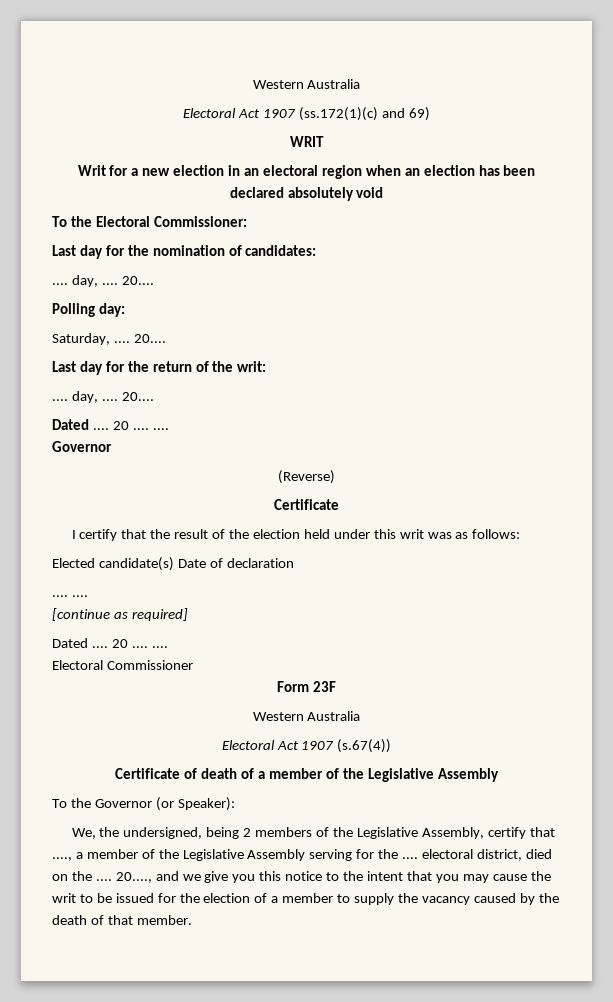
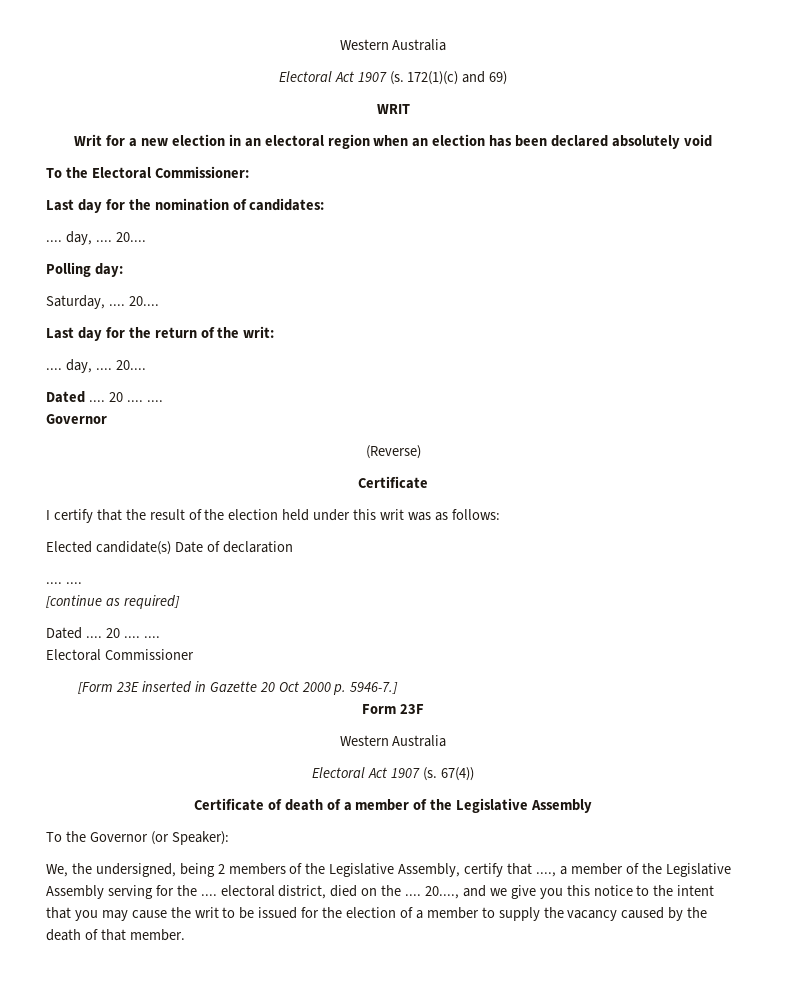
[252,79,361,89] [183,107,378,121] Western Australia // Electoral Act 1907 (ss.172(1)(c) -> [339,39,447,51] [278,71,459,85] Western Australia // Electoral Act 1907 (s. 172(1)(c)
(193, 665) none -> [78,681,399,695] // [Form 23E inserted in Gazette 20 Oct 2000 p. 5946-7.]
[337,739,392,753] (s.67(4)) -> [422,767,474,781] (s. 67(4))

